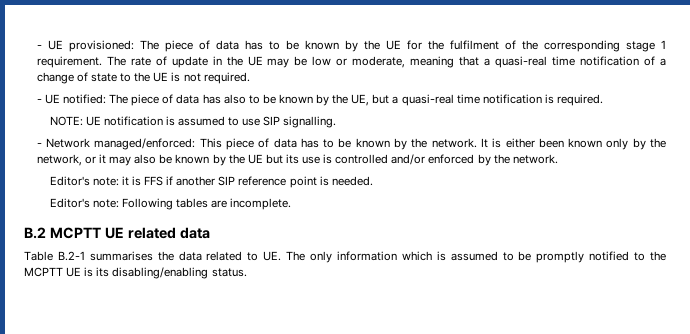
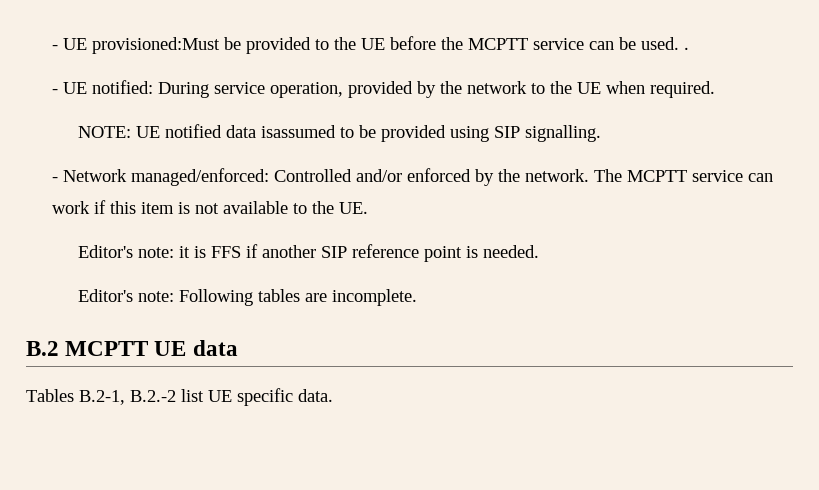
[36,40,667,52] [36,56,666,68] [36,72,250,84] [36,94,603,106] [49,116,261,126] - UE provisioned: The piece of data has to be known by the UE for the fulfilment of the corresponding stage 1 requirement. The rate of update in the UE may be low or moderate, meaning that a quasi-real time notification of a change of state to the UE is not required. // - UE notified: The piece of data has also to be known by the UE, but a quasi-real time notification is required. // NOTE: UE notification is assumed to use -> [52,36,690,54] [52,80,716,98] [78,124,490,142] - UE provisioned:Must be provided to the UE before the MCPTT service can be used. . // - UE notified: During service operation, provided by the network to the UE when required. // NOTE: UE notified data isassumed to be provided using
[199,138,666,150] [36,154,389,166] This piece of data has to be known by the network. It is either been known only by the network, or it may also be known by the UE but its use is controlled -> [274,169,353,182] Controlled
(558, 159) none -> [594,169,774,182] [52,200,369,214] The MCPTT service can work if this item is not available to the UE.
[127,227,176,239] related -> (187, 348) none
[24,251,667,263] [24,267,247,279] Table B.2-1 summarises the data related to UE. The only information which is assumed to be promptly notified to the MCPTT UE is its disabling/enabling status. -> [26,388,333,406] Tables B.2-1, B.2.-2 list UE specific data.

